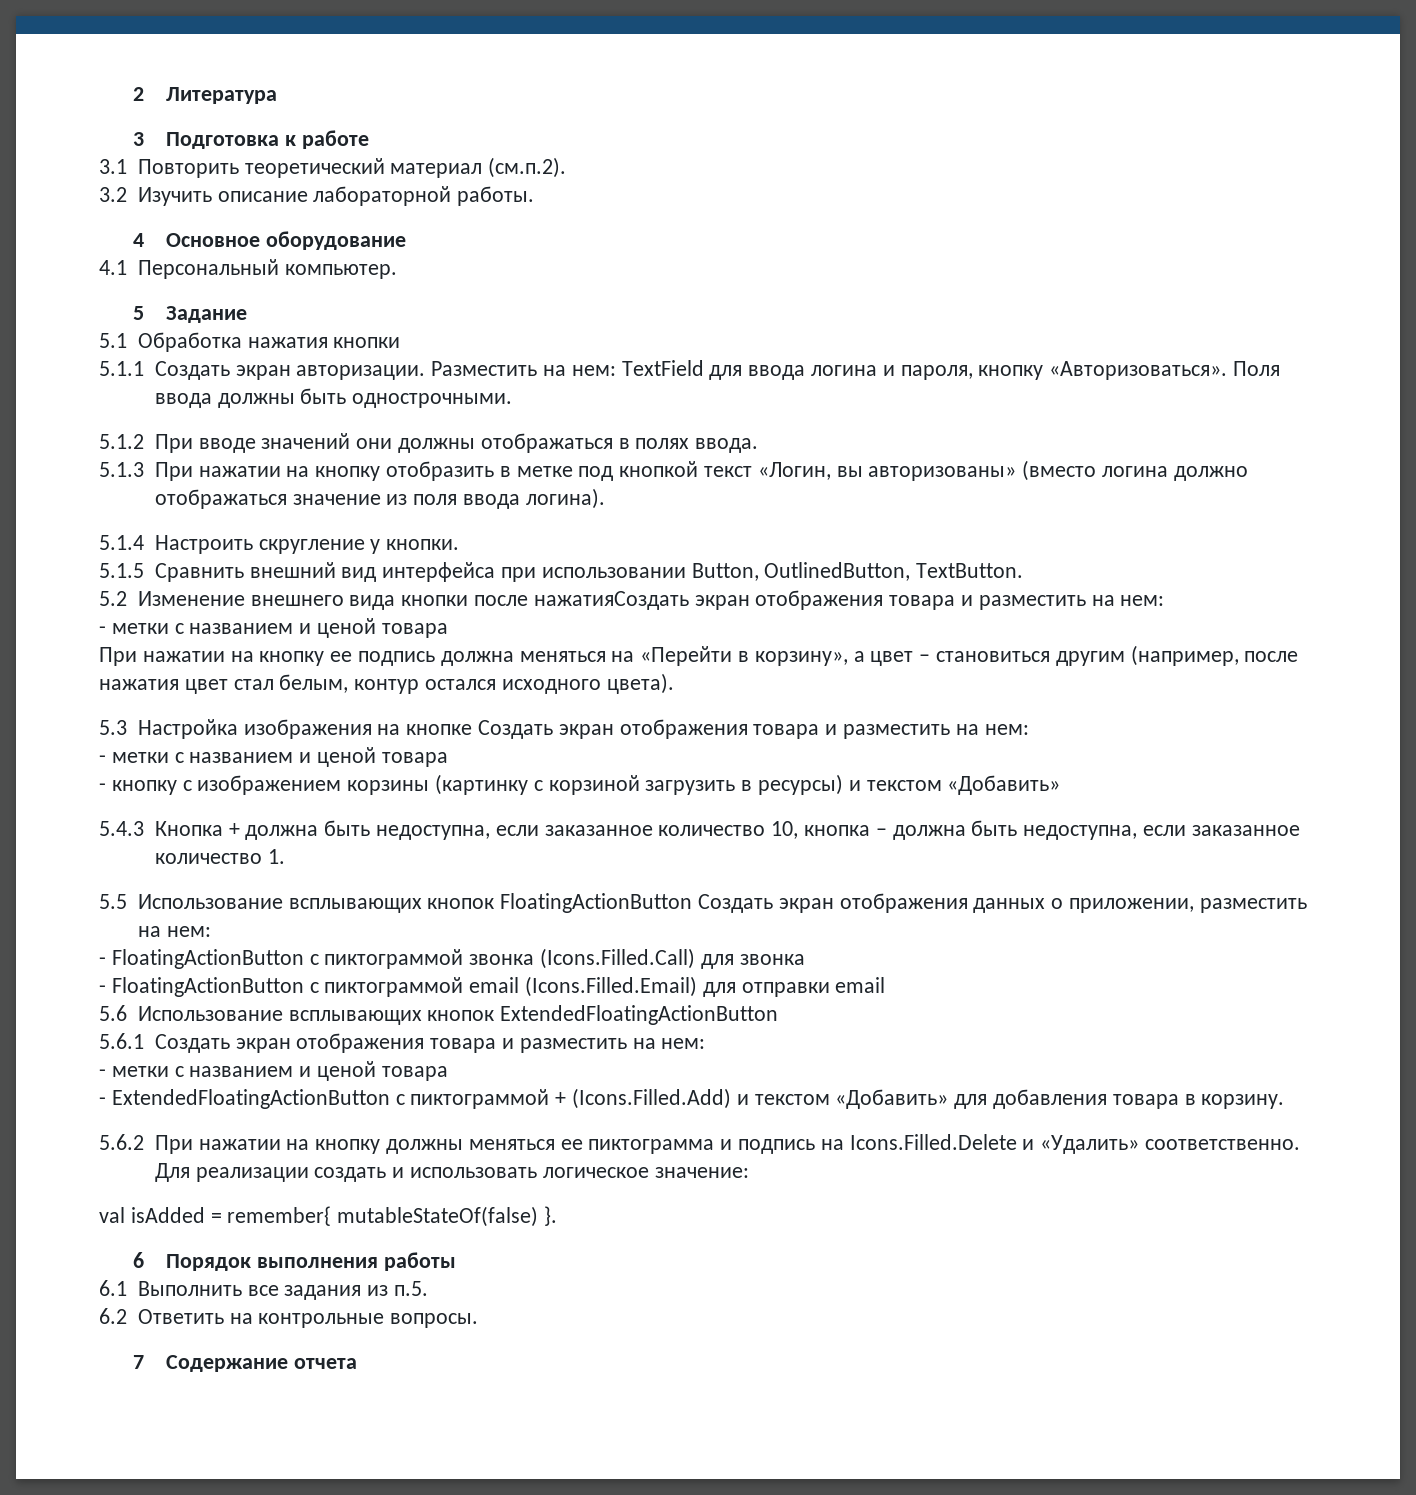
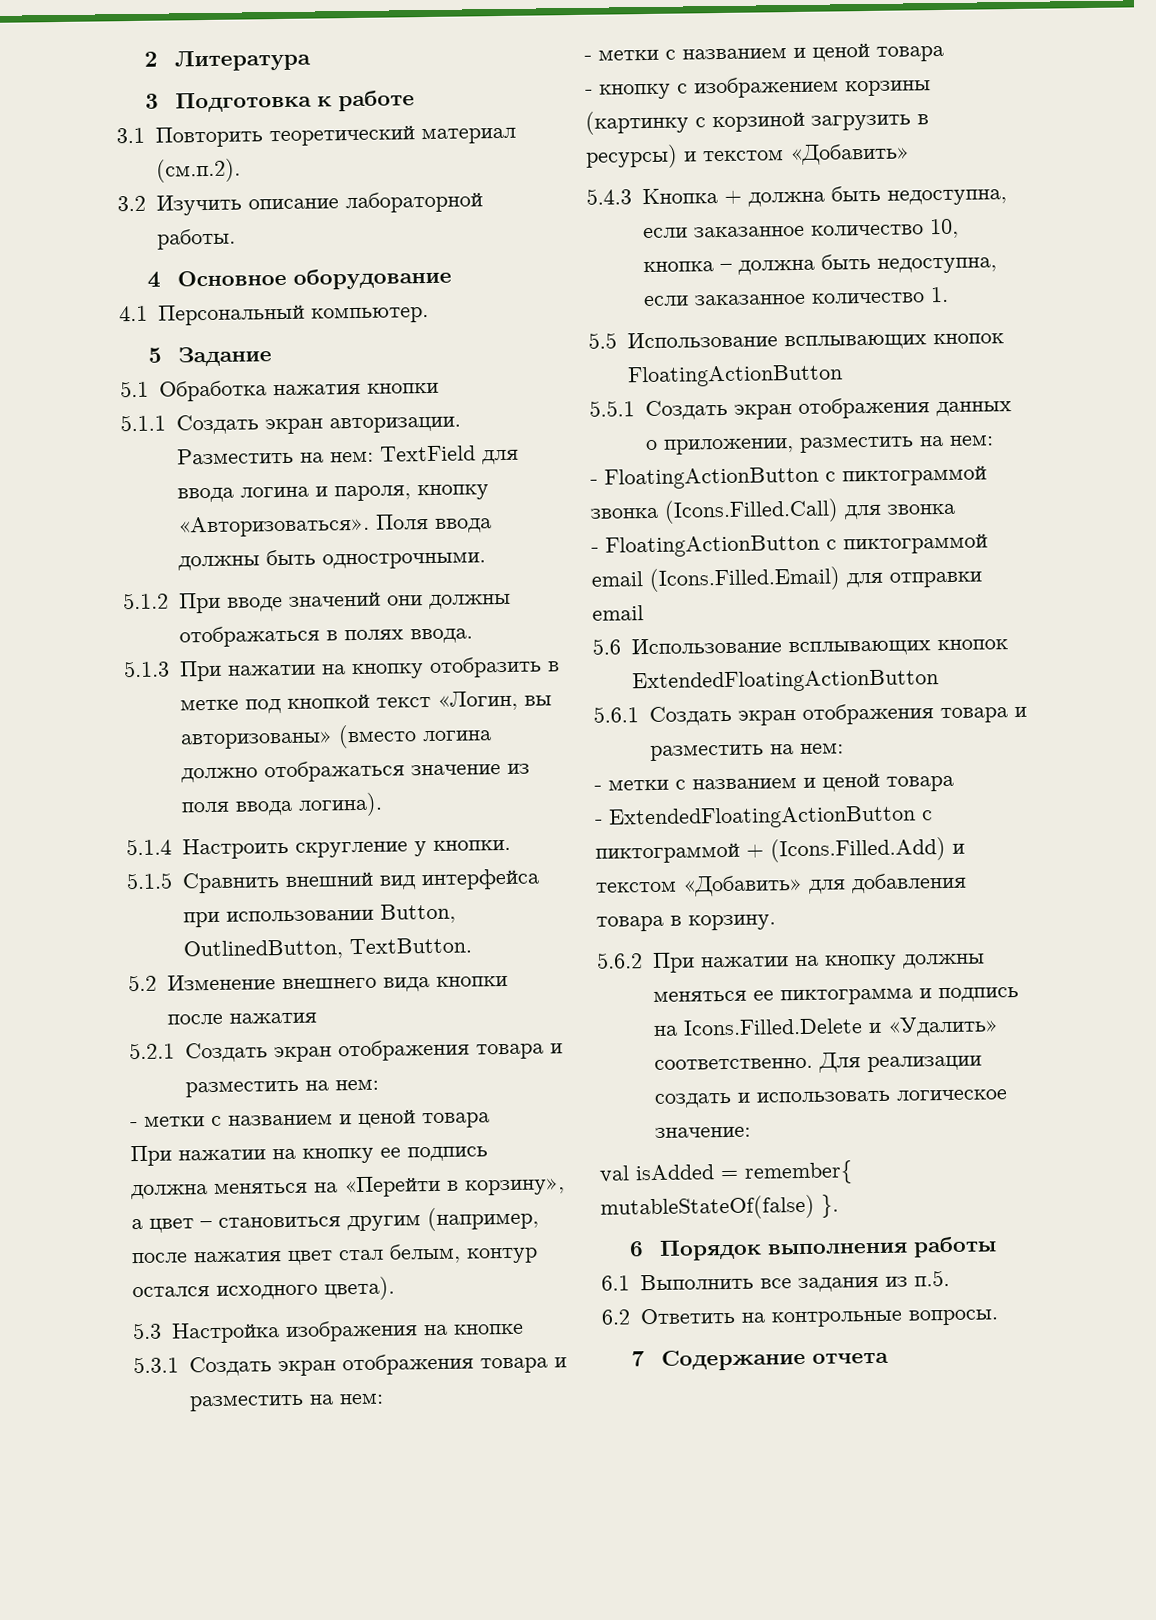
[533,591,689,610] нажатияСоздать -> [228,1012,317,1024] [129,1042,268,1063] нажатия // 5.2.1 Создать
(473, 729) none -> [133,1356,179,1374] // 5.3.1
(693, 903) none -> [589,400,635,417] // 5.5.1

